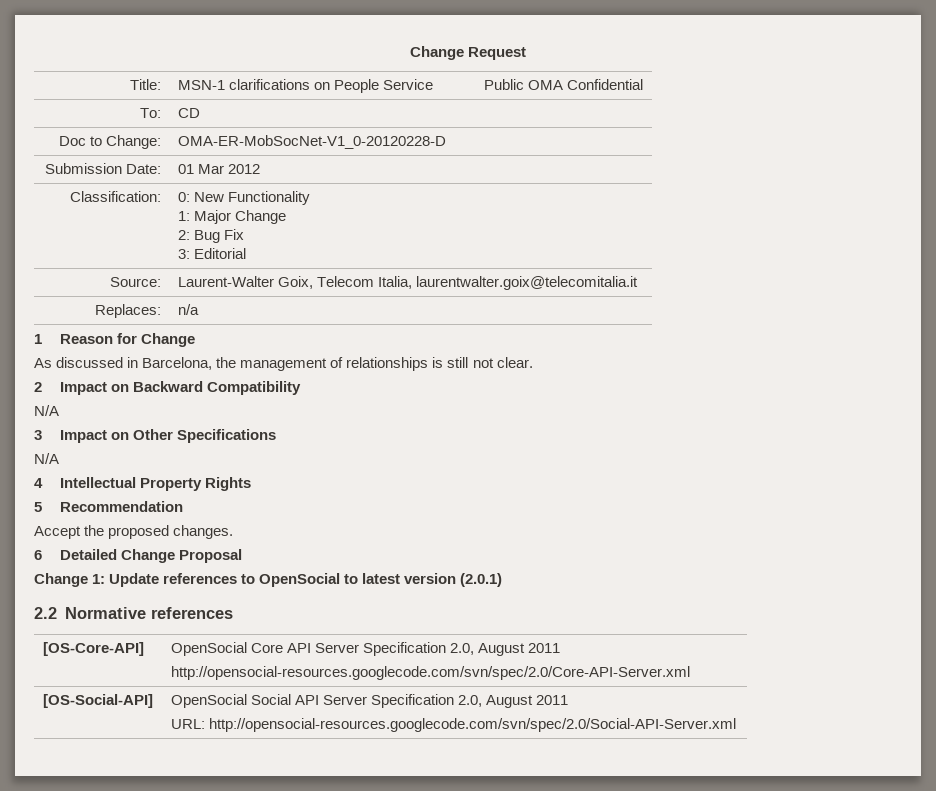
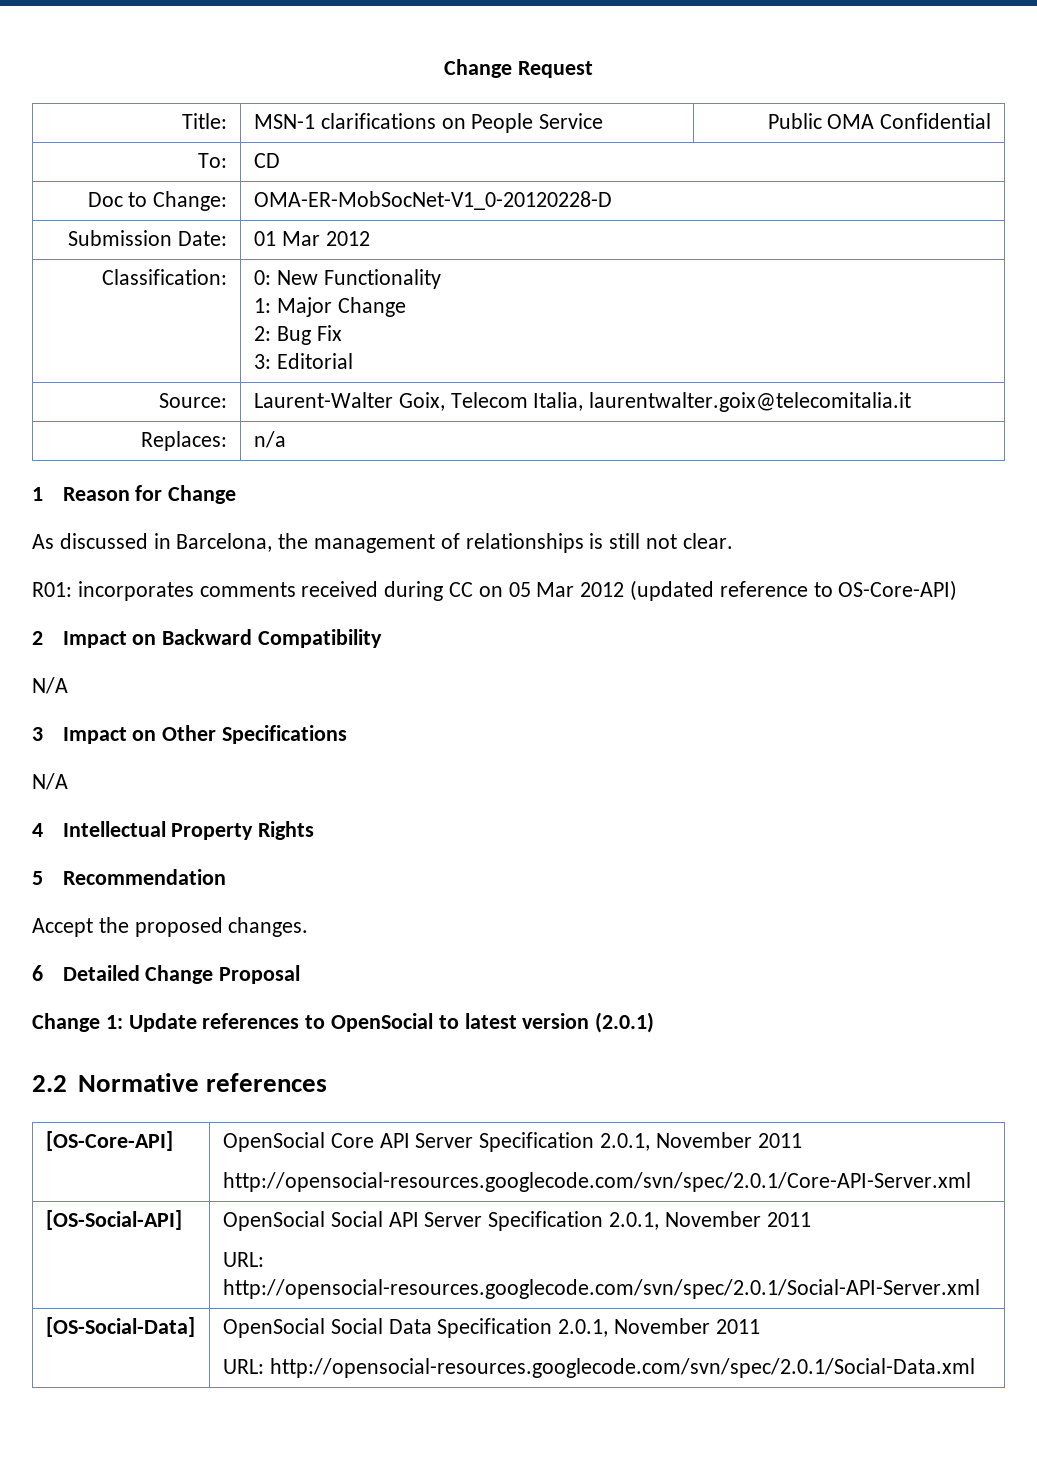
(533, 362) none -> [32,580,958,601] // R01: incorporates comments received during CC on 05 Mar 2012 (updated reference to OS-Core-API)
[449,643,560,656] [170,666,690,680] 2.0, August 2011 // http://opensocial-resources.googlecode.com/svn/spec/2.0/Core-API-Server.xml -> [599,1132,802,1151] [222,1172,971,1192] 2.0.1, November 2011 // http://opensocial-resources.googlecode.com/svn/spec/2.0.1/Core-API-Server.xml
[457,695,568,708] [170,718,736,732] 2.0, August 2011 // URL: http://opensocial-resources.googlecode.com/svn/spec/2.0/Social-API-Server.xml -> [608,1211,811,1230] [222,1252,264,1267] [222,1279,980,1299] [45,1317,195,1337] [222,1318,760,1338] [222,1358,975,1378] 2.0.1, November 2011 // URL: http://opensocial-resources.googlecode.com/svn/spec/2.0.1/Social-API-Server.xml // [OS-Social-Data] | OpenSocial Social Data Specification 2.0.1, November 2011 // URL: http://opensocial-resources.googlecode.com/svn/spec/2.0.1/Social-Data.xml

